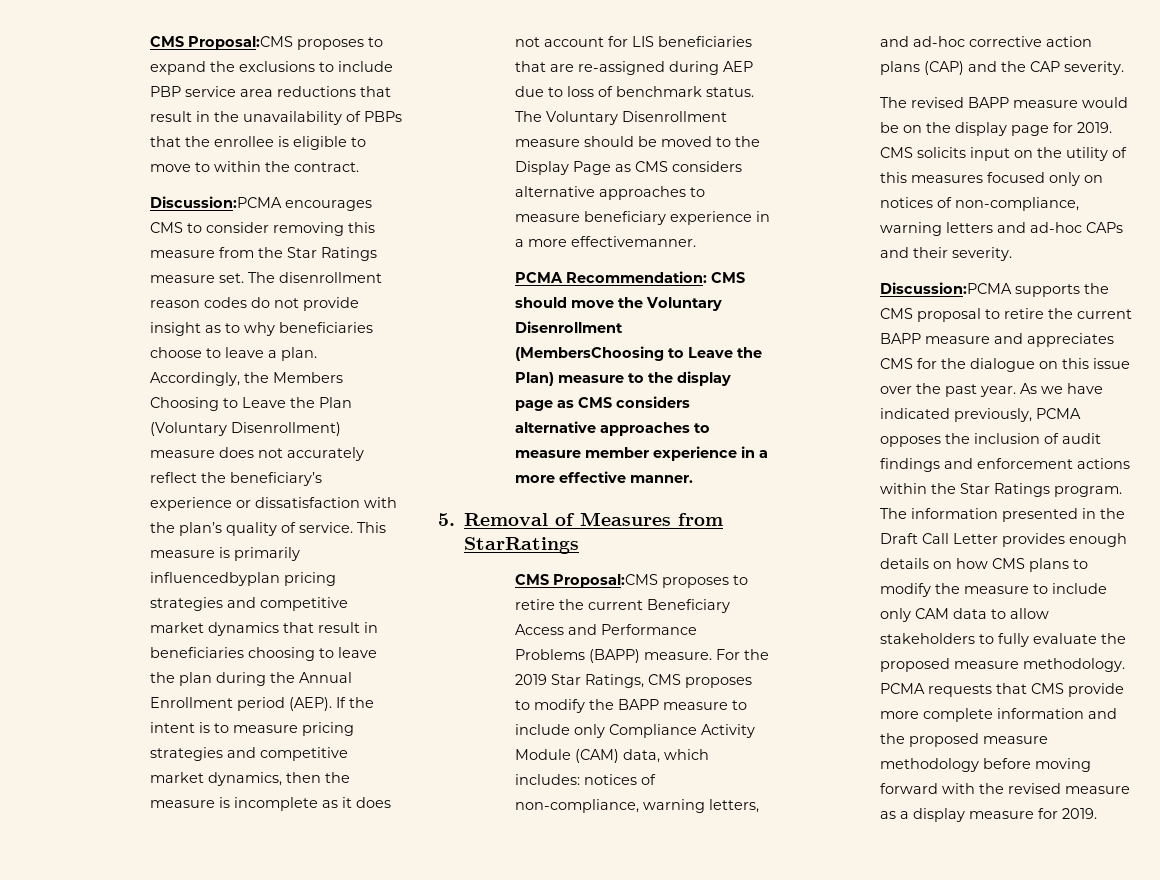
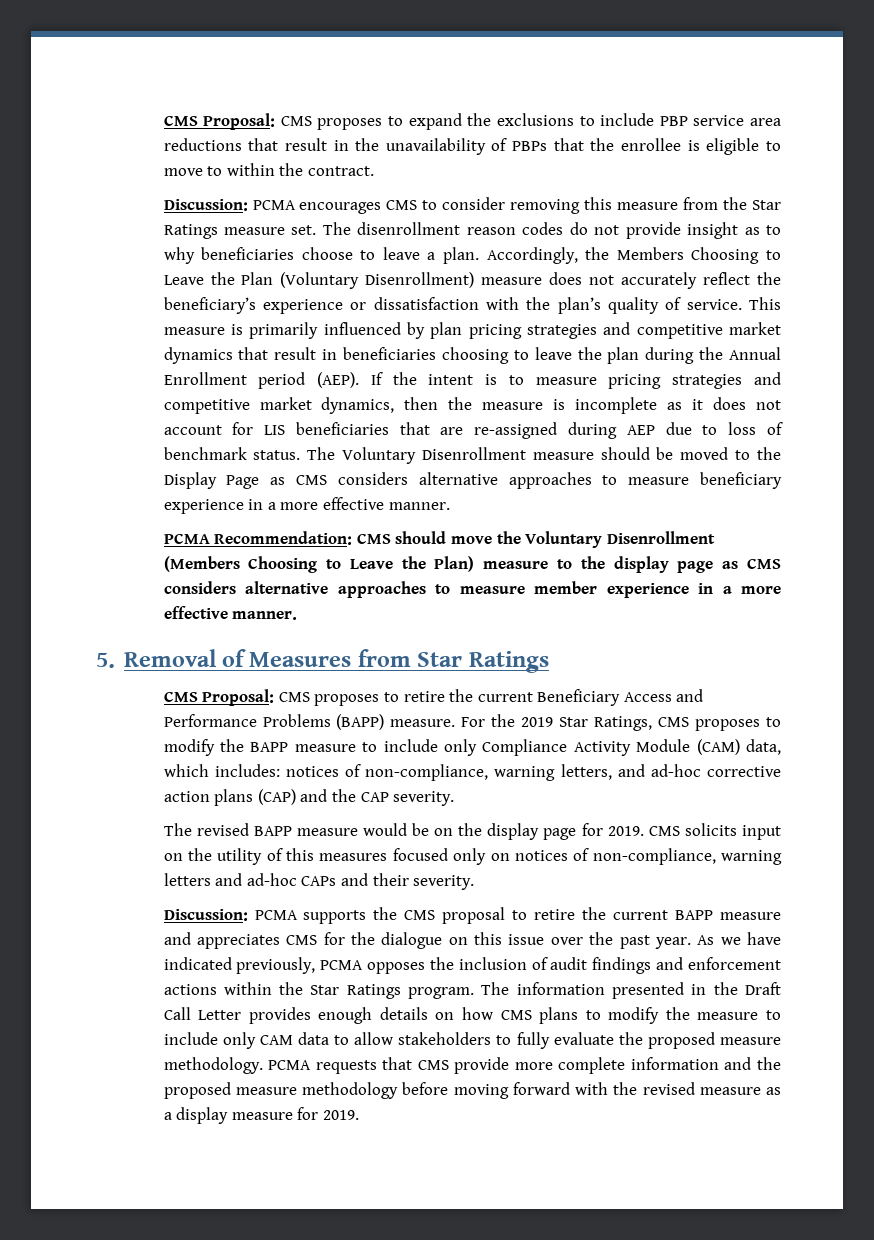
[149,36,293,50] CMS Proposal:CMS -> [163,113,312,130] CMS Proposal: CMS
[149,196,282,208] Discussion:PCMA -> [163,199,296,211] Discussion: PCMA
[149,572,280,586] influencedbyplan -> [323,322,463,339] influenced by plan
[570,236,696,247] effectivemanner. -> [322,497,450,510] effective manner.
[514,346,664,361] (MembersChoosing -> [163,556,318,573] (Members Choosing
[463,537,579,554] [514,574,658,588] StarRatings // CMS Proposal:CMS -> [417,651,549,673] [163,689,310,706] Star Ratings // CMS Proposal: CMS
[879,282,1012,294] Discussion:PCMA -> [163,909,298,921] Discussion: PCMA

